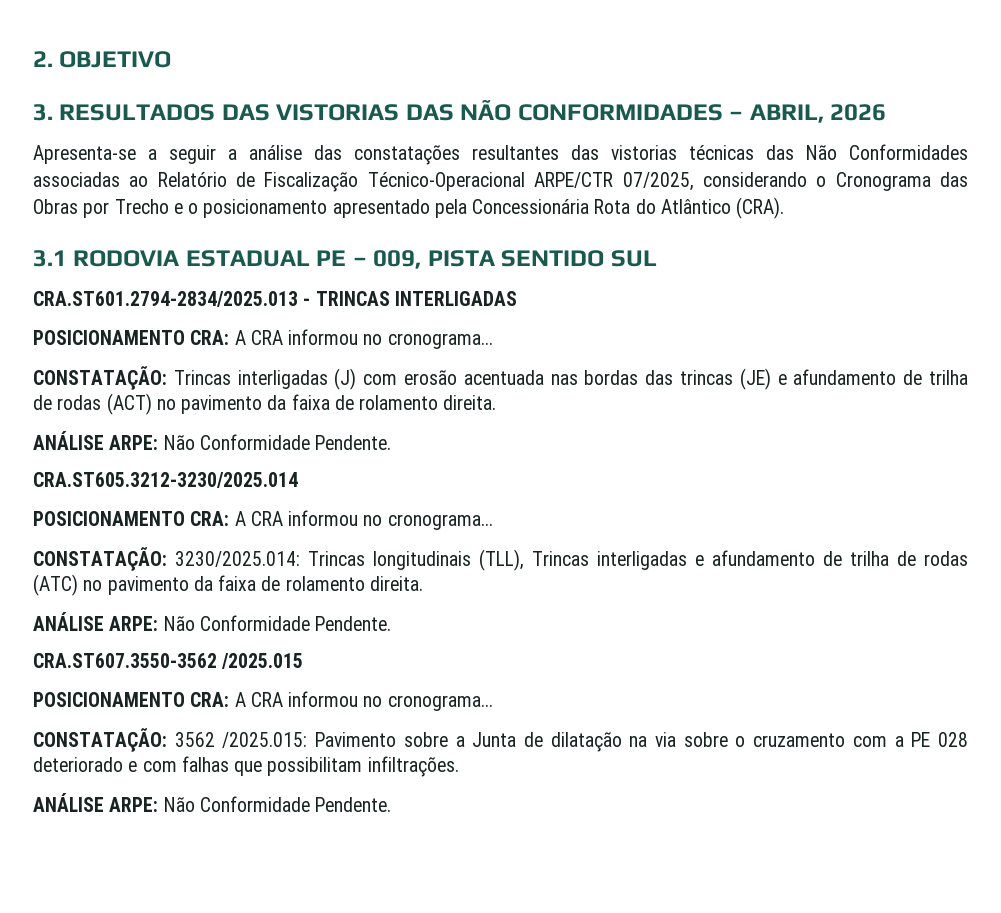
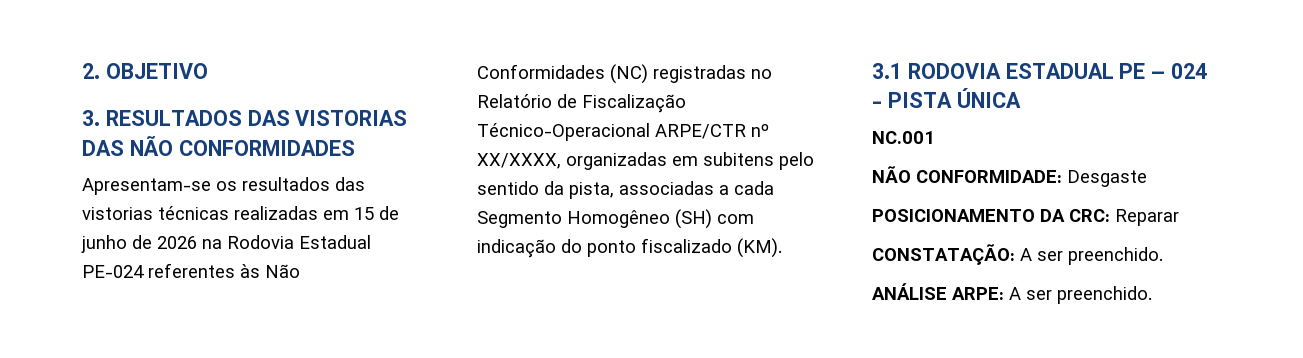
[729,104,887,123] [33,144,968,165] [33,172,149,187] – ABRIL, 2026 // Apresenta-se a seguir a análise das constatações resultantes das vistorias técnicas das Não Conformidades associadas ao -> [82,177,365,195] [82,206,399,220] [81,235,371,253] [82,263,300,278] [477,64,772,84] // Apresentam-se os resultados das vistorias técnicas realizadas em 15 de junho de 2026 na Rodovia Estadual PE-024 referentes às Não Conformidades (NC) registradas no
[622,172,969,191] [33,197,785,219] 07/2025, considerando o Cronograma das Obras por Trecho e o posicionamento apresentado pela Concessionária Rota do Atlântico (CRA). -> [751,124,769,137] [477,152,814,170] [477,181,774,199] [477,209,754,229] [477,238,782,258] nº XX/XXXX, organizadas em subitens pelo sentido da pista, associadas a cada Segmento Homogêneo (SH) com indicação do ponto fiscalizado (KM).
[373,250,657,269] [33,291,517,307] [33,329,493,349] [33,366,968,390] [33,393,497,415] [33,431,392,450] [33,472,298,488] [33,510,493,530] [33,547,968,571] [33,574,423,596] [33,612,392,631] [33,653,304,669] [33,691,493,711] [33,728,969,752] [33,756,459,777] [33,793,392,812] 009, PISTA SENTIDO SUL // CRA.ST601.2794-2834/2025.013 - TRINCAS INTERLIGADAS // POSICIONAMENTO CRA: A CRA informou no cronograma... // CONSTATAÇÃO: Trincas interligadas (J) com erosão acentuada nas bordas das trincas (JE) e afundamento de trilha de rodas (ACT) no pavimento da faixa de rolamento direita. // ANÁLISE ARPE: Não Conformidade Pendente. // CRA.ST605.3212-3230/2025.014 // POSICIONAMENTO CRA: A CRA informou no cronograma... // CONSTATAÇÃO: 3230/2025.014: Trincas longitudinais (TLL), Trincas interligadas e afundamento de trilha de rodas (ATC) no pavimento da faixa de rolamento direita. // ANÁLISE ARPE: Não Conformidade Pendente. // CRA.ST607.3550-3562 /2025.015 // POSICIONAMENTO CRA: A CRA informou no cronograma... // CONSTATAÇÃO: 3562 /2025.015: Pavimento sobre a Junta de dilatação na via sobre o cruzamento com a PE 028 deteriorado e com falhas que possibilitam infiltrações. // ANÁLISE ARPE: Não Conformidade Pendente. -> [1171,63,1208,79] [872,88,1021,108] [872,131,935,144] [872,166,1147,187] [872,209,1179,226] [872,244,1163,265] [872,283,1152,304] 024 - PISTA ÚNICA // NC.001 // NÃO CONFORMIDADE: Desgaste // POSICIONAMENTO DA CRC: Reparar // CONSTATAÇÃO: A ser preenchido. // ANÁLISE ARPE: A ser preenchido.

